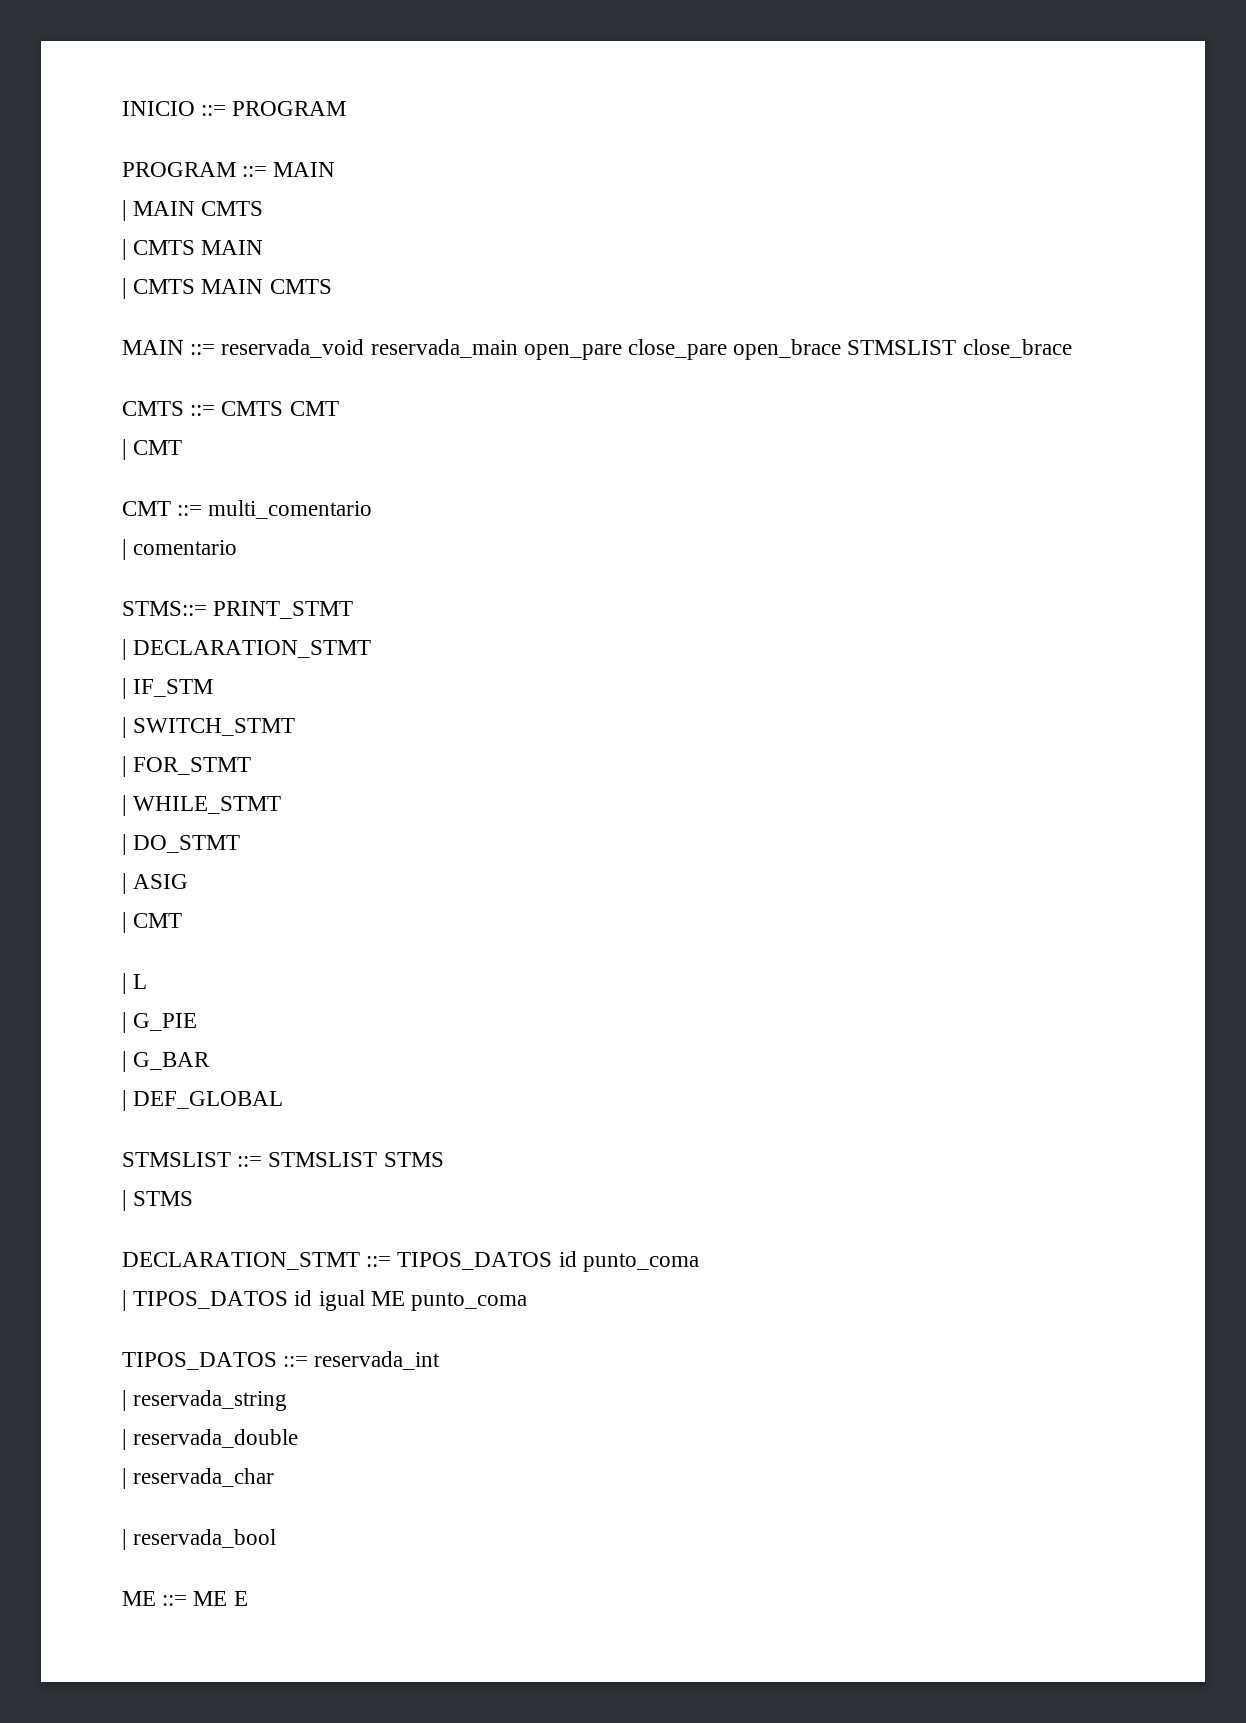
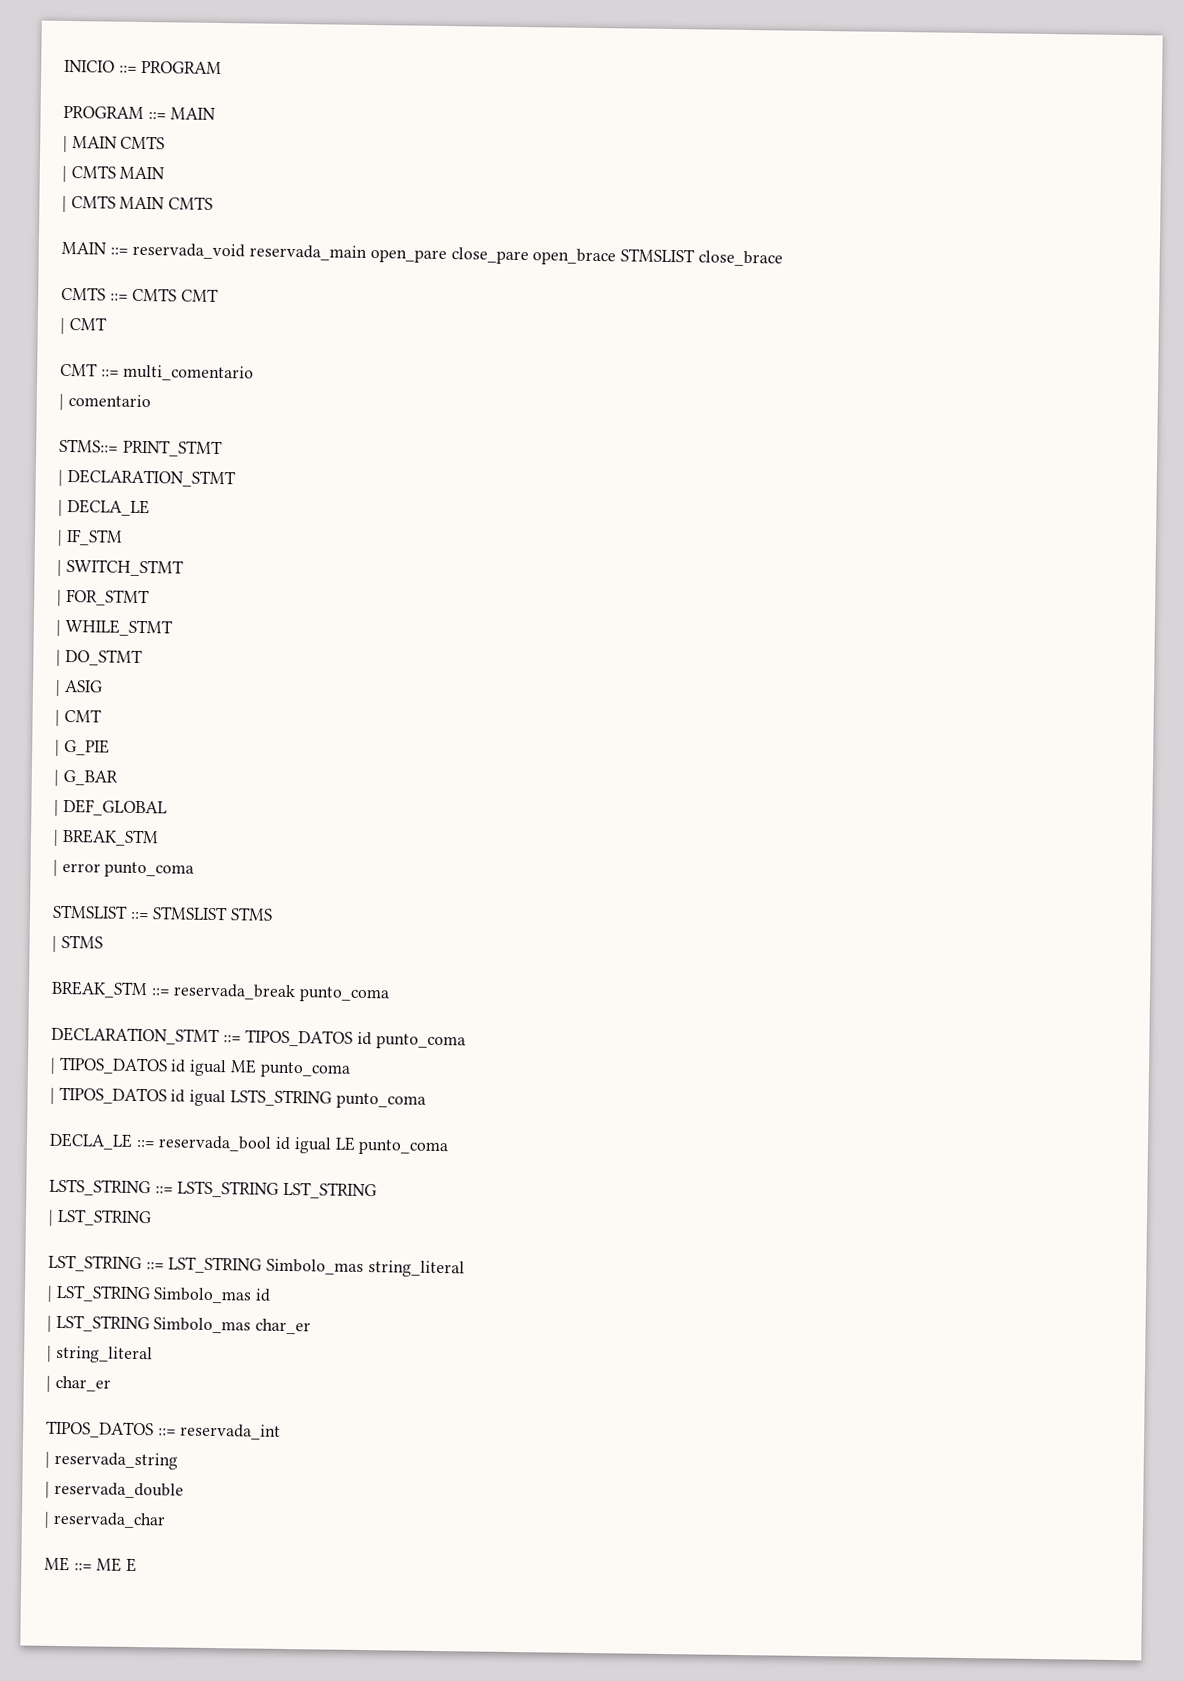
(372, 649) none -> [58,499,150,517] // | DECLA_LE
[122,973,148,994] // | L -> (102, 715) none
(284, 1100) none -> [53,828,159,847] [53,859,195,878] // | BREAK_STM // | error punto_coma
(194, 1198) none -> [51,980,391,1003] // BREAK_STM ::= reservada_break punto_coma
(528, 1301) none -> [50,1086,426,1109] [49,1132,450,1156] [49,1178,378,1200] [48,1208,152,1227] [48,1254,465,1278] [47,1284,272,1304] [47,1314,312,1335] [47,1345,153,1364] [46,1375,111,1392] // | TIPOS_DATOS id igual LSTS_STRING punto_coma // DECLA_LE ::= reservada_bool id igual LE punto_coma // LSTS_STRING ::= LSTS_STRING LST_STRING // | LST_STRING // LST_STRING ::= LST_STRING Simbolo_mas string_literal // | LST_STRING Simbolo_mas id // | LST_STRING Simbolo_mas char_er // | string_literal // | char_er
[122,1529,277,1550] // | reservada_bool -> (166, 1520) none

